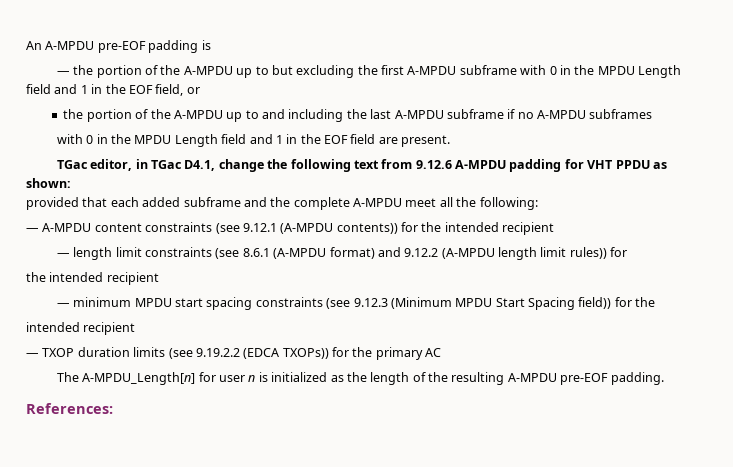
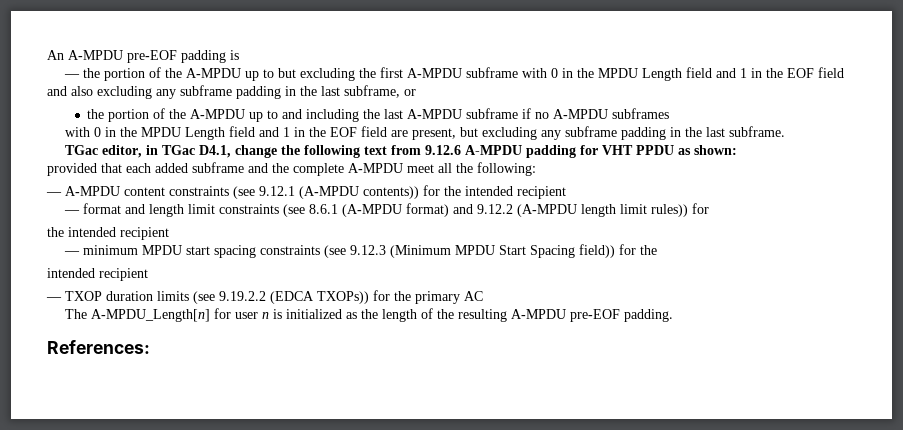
[155,84,184,96] field, -> [818,67,845,78] [47,85,400,99] field and also excluding any subframe padding in the last subframe,
[401,135,451,147] present. -> [412,126,786,140] present, but excluding any subframe padding in the last subframe.
(70, 255) none -> [83,203,146,214] format and

